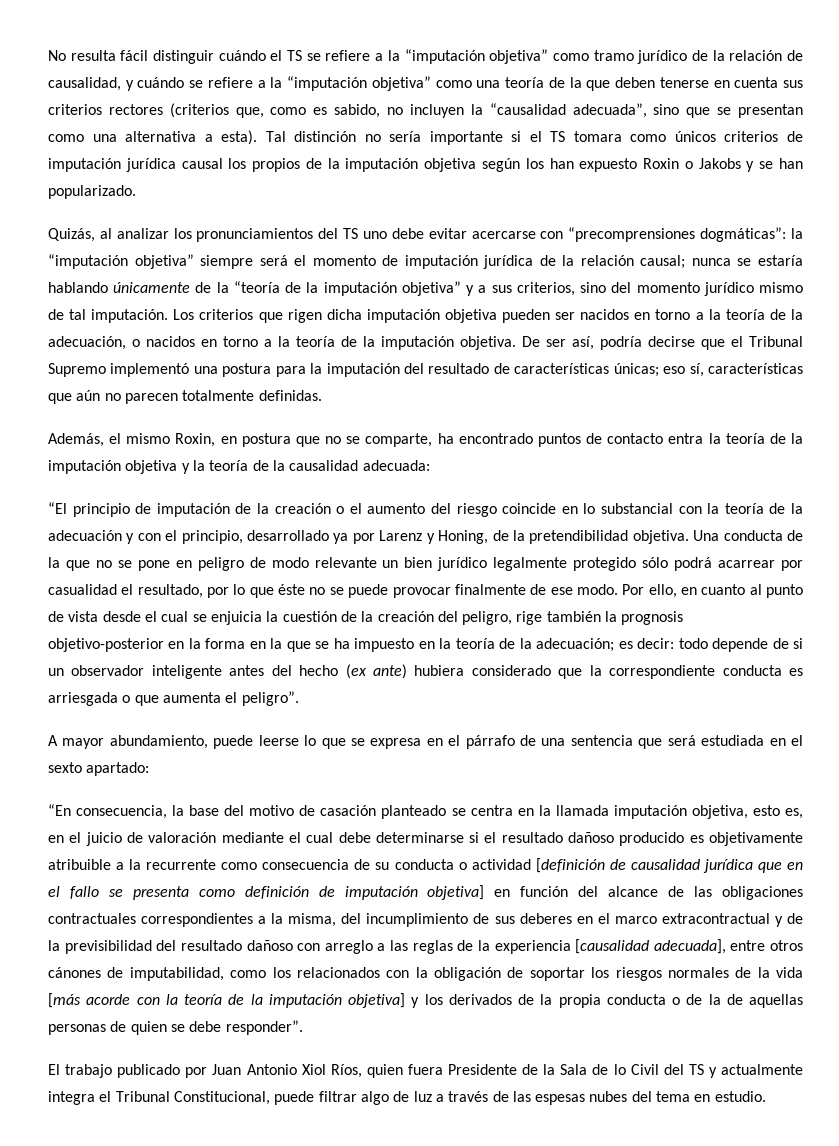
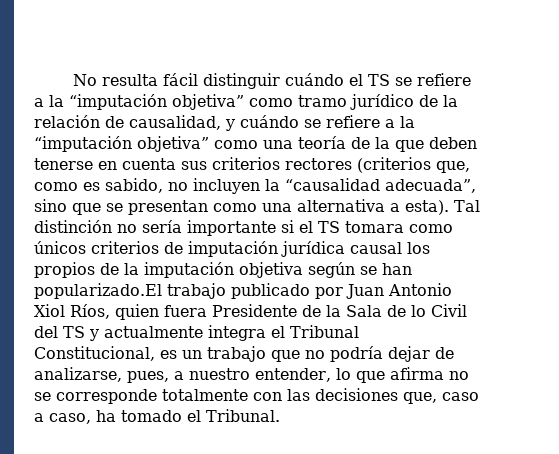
[525,158,804,172] [48,185,136,199] [48,227,803,242] [48,254,803,269] [48,281,804,296] [48,309,803,323] [48,336,803,350] [48,363,804,377] [48,390,322,404] [48,433,803,447] [48,460,430,474] [48,502,804,517] [48,530,803,544] [48,557,804,571] [48,584,804,598] [48,611,684,625] [48,638,804,652] [48,664,804,679] [48,691,299,706] [48,735,804,749] [48,762,150,776] [48,804,803,819] [48,832,803,846] [48,858,803,873] [48,885,804,900] [48,913,804,927] [48,939,803,954] [48,967,803,981] [48,993,803,1008] [48,1020,303,1035] [48,1064,60,1075] los han expuesto Roxin o Jakobs y se han popularizado. // Quizás, al analizar los pronunciamientos del TS uno debe evitar acercarse con “precomprensiones dogmáticas”: la “imputación objetiva” siempre será el momento de imputación jurídica de la relación causal; nunca se estaría hablando únicamente de la “teoría de la imputación objetiva” y a sus criterios, sino del momento jurídico mismo de tal imputación. Los criterios que rigen dicha imputación objetiva pueden ser nacidos en torno a la teoría de la adecuación, o nacidos en torno a la teoría de la imputación objetiva. De ser así, podría decirse que el Tribunal Supremo implementó una postura para la imputación del resultado de características únicas; eso sí, características que aún no parecen totalmente definidas. // Además, el mismo Roxin, en postura que no se comparte, ha encontrado puntos de contacto entra la teoría de la imputación objetiva y la teoría de la causalidad adecuada: // “El principio de imputación de la creación o el aumento del riesgo coincide en lo substancial con la teoría de la adecuación y con el principio, desarrollado ya por Larenz y Honing, de la pretendibilidad objetiva. Una conducta de la que no se pone en peligro de modo relevante un bien jurídico legalmente protegido sólo podrá acarrear por casualidad el resultado, por lo que éste no se puede provocar finalmente de ese modo. Por ello, en cuanto al punto de vista desde el cual se enjuicia la cuestión de la creación del peligro, rige también la prognosis objetivo-posterior en la forma en la que se ha impuesto en la teoría de la adecuación; es decir: todo depende de si un observador inteligente antes del hecho (ex ante) hubiera considerado que la correspondiente conducta es arriesgada o que aumenta el peligro”. // A mayor abundamiento, puede leerse lo que se expresa en el párrafo de una sentencia que será estudiada en el sexto apartado: // “En consecuencia, la base del motivo de casación planteado se centra en la llamada imputación objetiva, esto es, en el juicio de valoración mediante el cual debe determinarse si el resultado dañoso producido es objetivamente atribuible a la recurrente como consecuencia de su conducta o actividad [definición de causalidad jurídica que en el fallo se presenta como definición de imputación objetiva] en función del alcance de las obligaciones contractuales correspondientes a la misma, del incumplimiento de sus deberes en el marco extracontractual y de la previsibilidad del resultado dañoso con arreglo a las reglas de la experiencia [causalidad adecuada], entre otros cánones de imputabilidad, como los relacionados con la obligación de soportar los riesgos normales de la vida [más acorde con la teoría de la imputación objetiva] y los derivados de la propia conducta o de la de aquellas personas de quien se debe responder”. // El -> [360,263,412,275] [34,283,162,299] se han popularizado.El
[274,1091,766,1105] puede filtrar algo de luz a través de las espesas nubes del tema en estudio. -> [160,346,454,362] [34,367,469,383] [34,388,479,404] [34,409,280,424] es un trabajo que no podría dejar de analizarse, pues, a nuestro entender, lo que afirma no se corresponde totalmente con las decisiones que, caso a caso, ha tomado el Tribunal.

